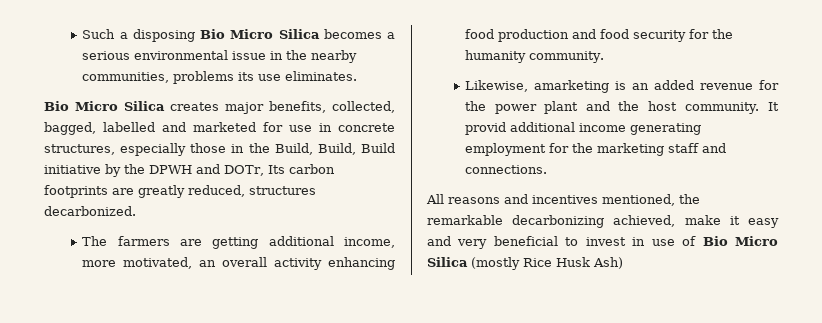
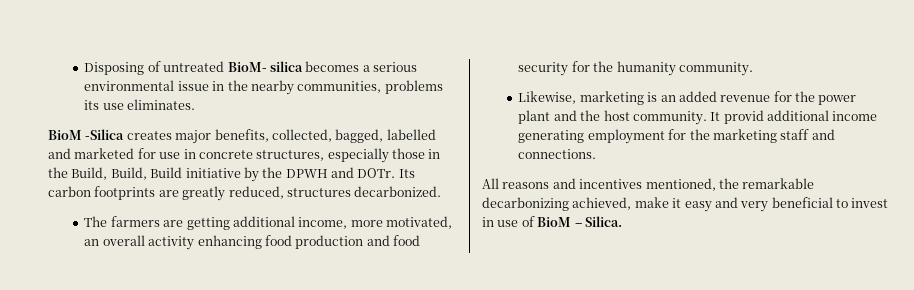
[82,29,320,42] Such a disposing Bio Micro Silica -> [84,61,303,75] Disposing of untreated BioM- silica
[44,101,165,111] Bio Micro Silica -> [48,129,125,140] BioM -Silica
[224,165,264,176] DOTr, -> [357,168,396,178] DOTr.
[534,80,610,93] amarketing -> [579,91,644,105] marketing
[702,236,779,246] [427,257,623,270] Bio Micro Silica (mostly Rice Husk Ash) -> [537,216,622,227] BioM – Silica.

